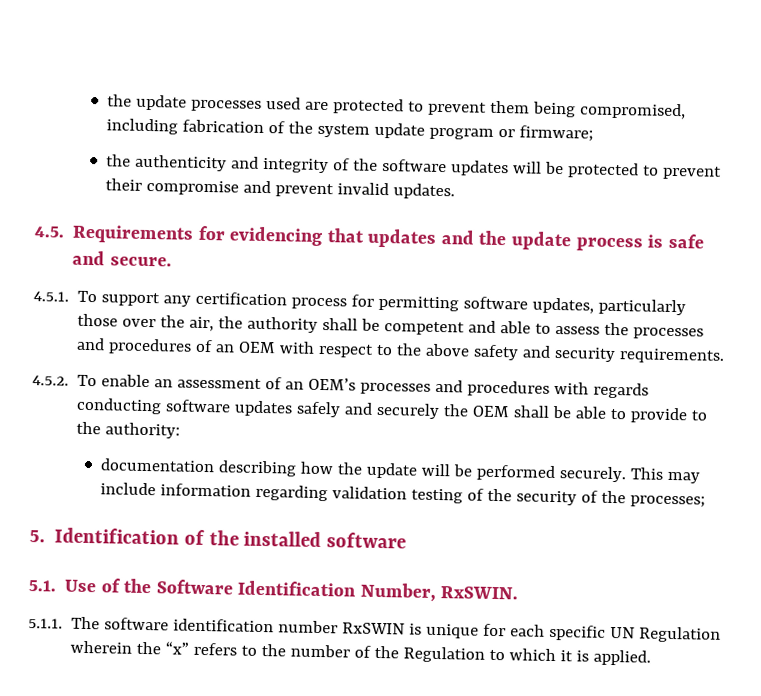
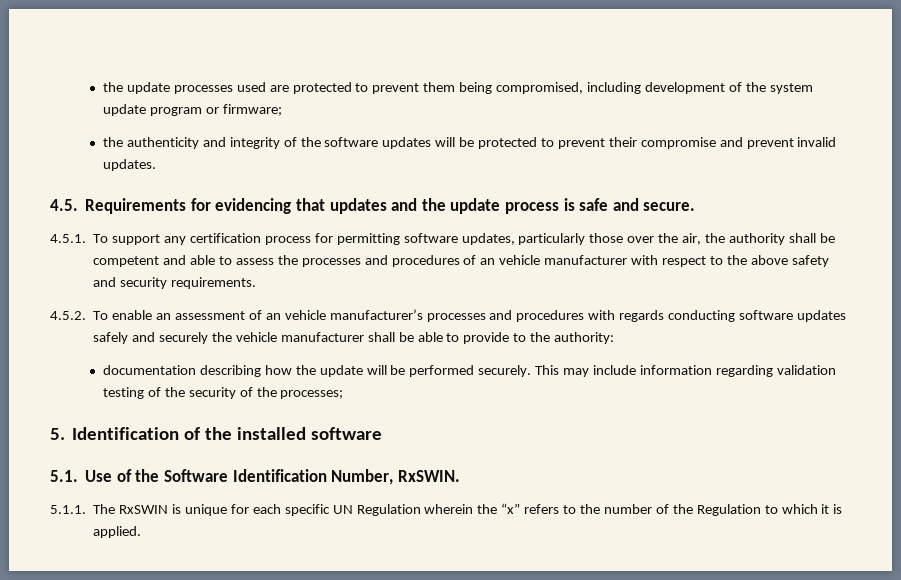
[182,119,265,133] fabrication -> [644,82,725,94] development
[238,341,277,354] OEM -> [499,255,628,265] vehicle manufacturer
[308,377,357,391] OEM’s -> [284,309,423,320] vehicle manufacturer’s
[472,405,511,418] OEM -> [235,332,364,342] vehicle manufacturer
[104,617,339,634] software identification number -> (116, 509) none

